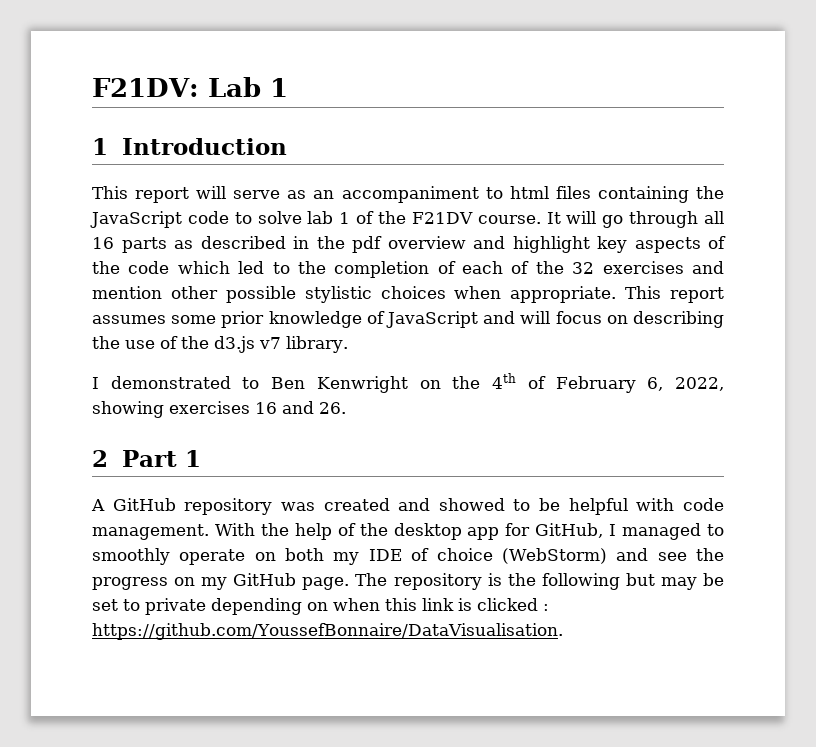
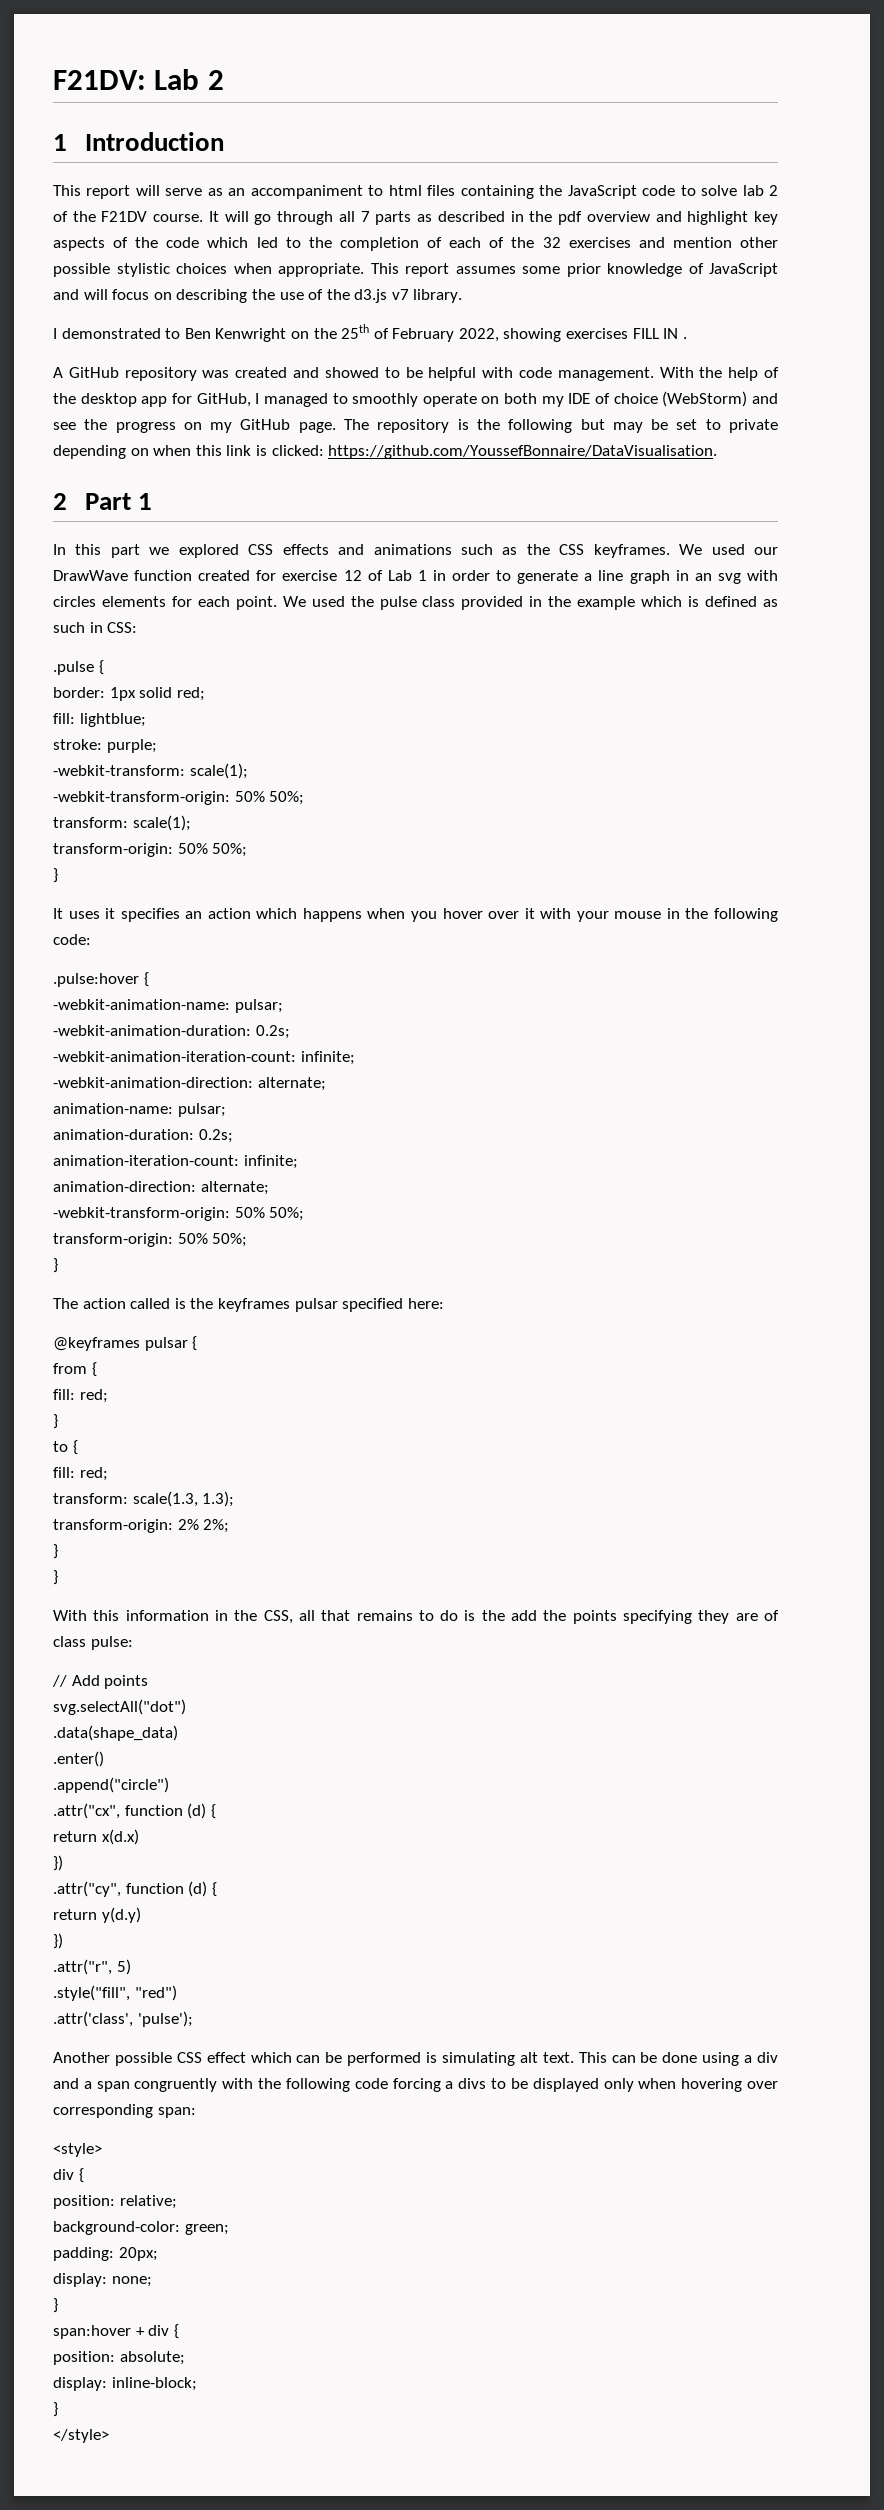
[269,78,288,97] 1 -> [207,70,224,90] 2
[339,212,351,224] 1 -> [769,185,779,196] 2
[92,237,114,249] 16 -> [360,211,370,222] 7
[492,373,517,389] 4th -> [341,324,370,339] 25th
[647,377,664,391] 6, -> (455, 335) none
[255,401,346,414] [92,450,201,467] 16 and 26. // 2 Part 1 -> [632,328,687,339] FILL IN .
[477,598,549,611] clicked : -> [271,445,324,456] clicked:
(563, 631) none -> [53,493,153,510] [53,544,778,558] [53,570,778,584] [53,596,778,610] [53,622,138,633] [53,660,104,675] [53,687,205,701] [53,713,146,727] [53,739,157,753] [53,763,248,779] [53,791,305,805] [53,815,191,831] [53,843,248,857] [53,868,58,883] [53,908,778,922] [53,934,91,945] [53,972,149,987] [53,999,283,1013] [53,1025,290,1039] [53,1051,355,1065] [53,1077,326,1091] [53,1103,226,1117] [53,1129,233,1143] [53,1155,298,1169] [53,1181,269,1195] [53,1207,305,1221] [53,1233,248,1247] [53,1258,58,1273] [53,1298,444,1312] [53,1336,198,1351] [53,1362,97,1377] [53,1389,108,1403] [53,1414,58,1429] [53,1440,78,1455] [53,1467,108,1481] [53,1491,235,1507] [53,1519,230,1533] [53,1544,58,1559] [53,1570,58,1585] [53,1610,779,1624] [53,1636,133,1650] [52,1675,149,1689] [53,1699,186,1715] [53,1725,178,1741] [53,1751,104,1767] [53,1777,169,1793] [53,1803,216,1819] [53,1829,139,1845] [53,1855,63,1871] [53,1881,217,1897] [53,1907,141,1923] [53,1933,63,1949] [53,1959,131,1975] [53,1985,177,2001] [53,2011,193,2027] [53,2052,779,2066] [53,2078,778,2092] [53,2104,196,2118] [53,2143,102,2157] [53,2168,84,2183] [53,2195,177,2209] [53,2221,229,2235] [53,2247,158,2261] [53,2273,152,2287] [53,2298,58,2313] [53,2324,179,2339] [53,2351,185,2365] [53,2377,197,2391] [53,2402,58,2417] [53,2429,109,2443] // 2 Part 1 // In this part we explored CSS effects and animations such as the CSS keyframes. We used our DrawWave function created for exercise 12 of Lab 1 in order to generate a line graph in an svg with circles elements for each point. We used the pulse class provided in the example which is defined as such in CSS: // .pulse { // border: 1px solid red; // fill: lightblue; // stroke: purple; // -webkit-transform: scale(1); // -webkit-transform-origin: 50% 50%; // transform: scale(1); // transform-origin: 50% 50%; // } // It uses it specifies an action which happens when you hover over it with your mouse in the following code: // .pulse:hover { // -webkit-animation-name: pulsar; // -webkit-animation-duration: 0.2s; // -webkit-animation-iteration-count: infinite; // -webkit-animation-direction: alternate; // animation-name: pulsar; // animation-duration: 0.2s; // animation-iteration-count: infinite; // animation-direction: alternate; // -webkit-transform-origin: 50% 50%; // transform-origin: 50% 50%; // } // The action called is the keyframes pulsar specified here: // @keyframes pulsar { // from { // fill: red; // } // to { // fill: red; // transform: scale(1.3, 1.3); // transform-origin: 2% 2%; // } // } // With this information in the CSS, all that remains to do is the add the points specifying they are of class pulse: // // Add points // svg.selectAll("dot") // .data(shape_data) // .enter() // .append("circle") // .attr("cx", function (d) { // return x(d.x) // }) // .attr("cy", function (d) { // return y(d.y) // }) // .attr("r", 5) // .style("fill", "red") // .attr('class', 'pulse'); // Another possible CSS effect which can be performed is simulating alt text. This can be done using a div and a span congruently with the following code forcing a divs to be displayed only when hovering over corresponding span: // <style> // div { // position: relative; // background-color: green; // padding: 20px; // display: none; // } // span:hover + div { // position: absolute; // display: inline-block; // } // </style>

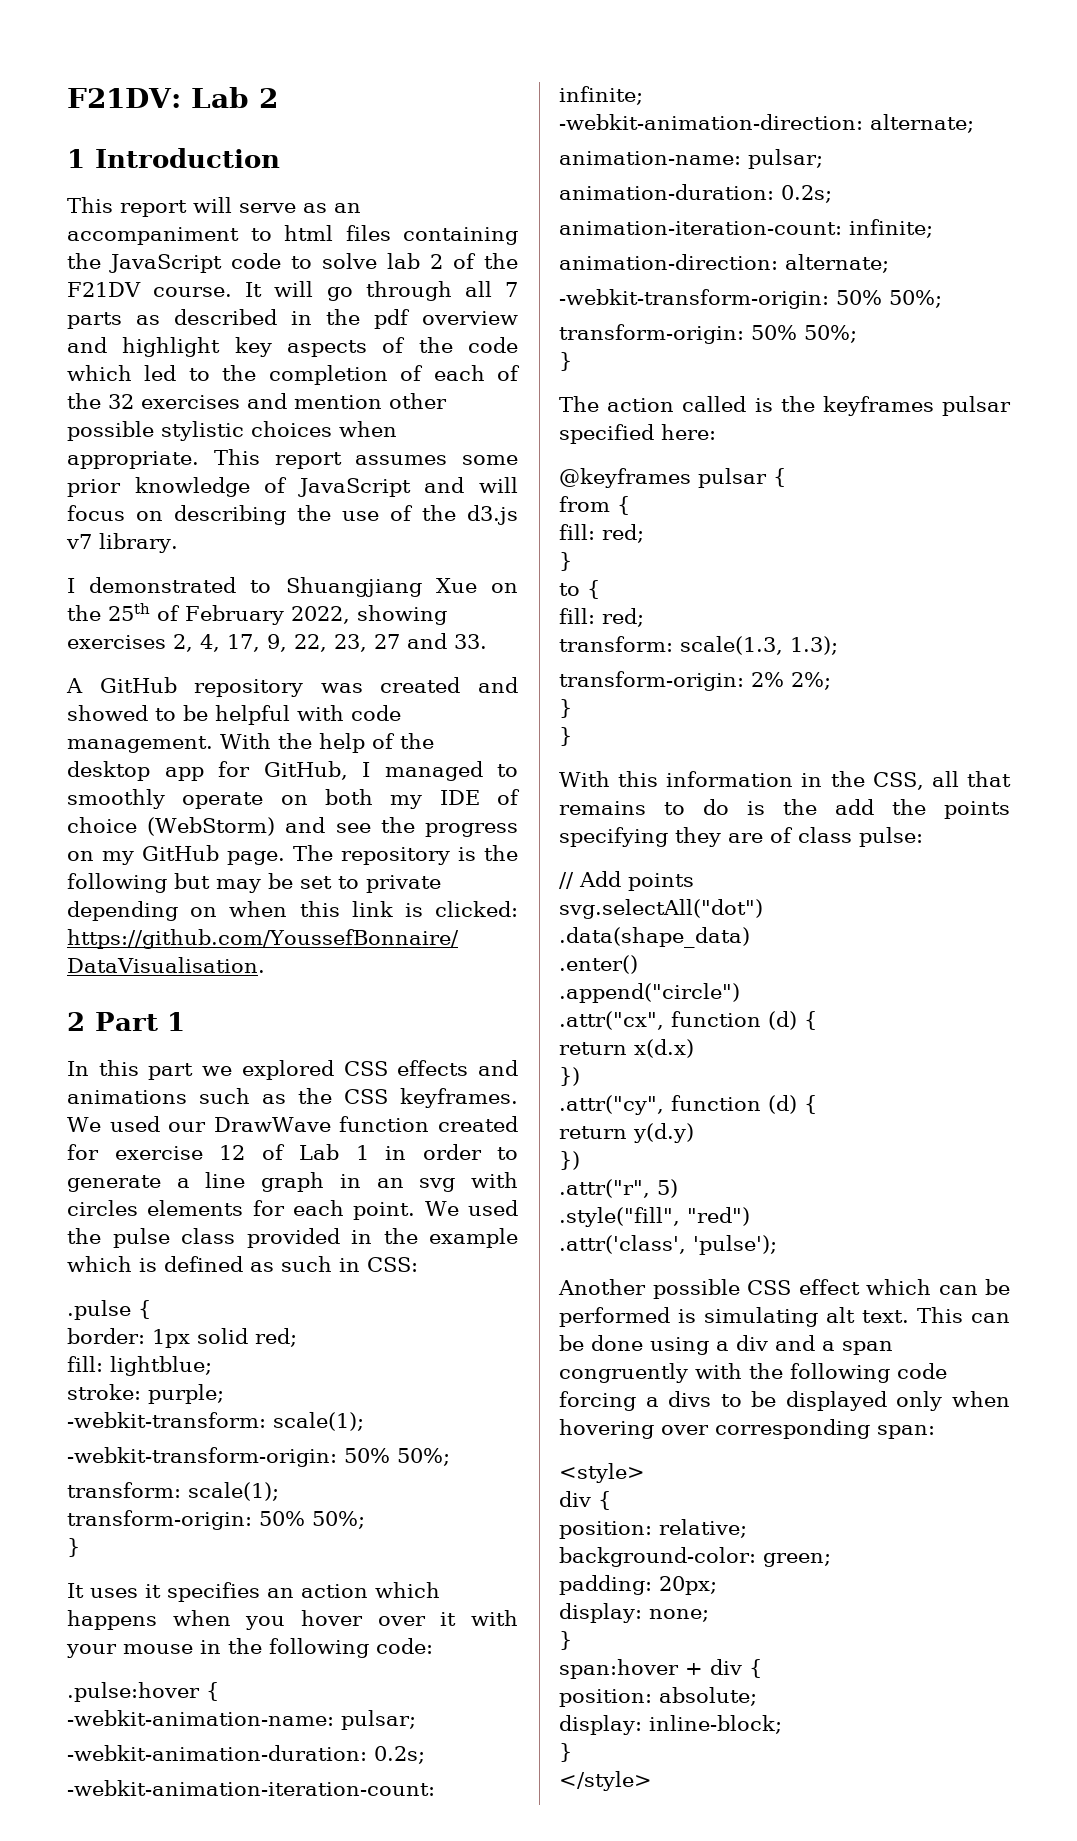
[184,328,287,342] Ben Kenwright -> [285,577,477,597] Shuangjiang Xue
[632,328,687,339] FILL IN . -> [173,633,487,652] 2, 4, 17, 9, 22, 23, 27 and 33.

